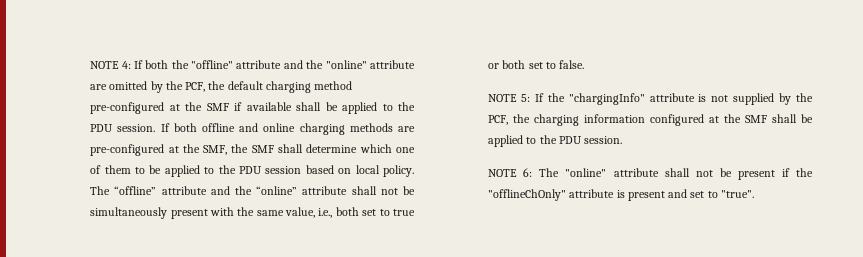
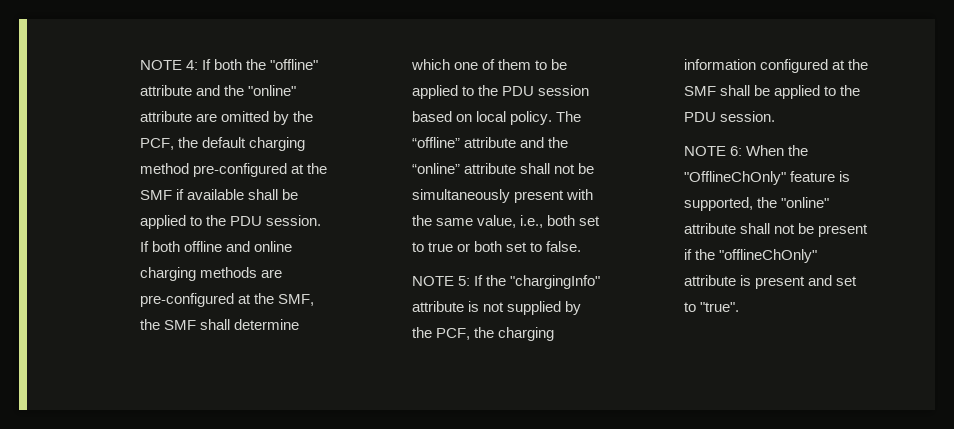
[539,168,560,177] The -> [745,145,808,156] [683,171,850,185] [683,197,777,211] When the "OfflineChOnly" feature is supported, the

